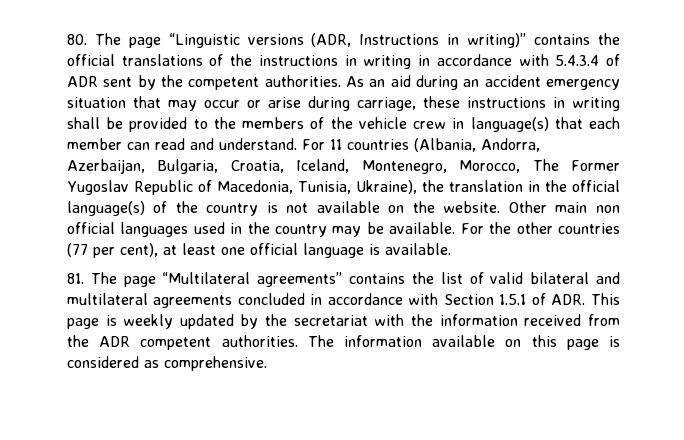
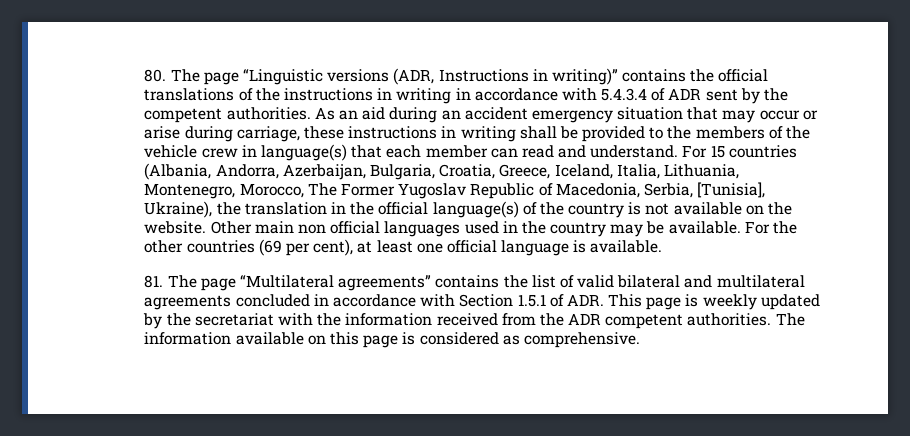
[329,139,342,150] 11 -> [710,145,725,158] 15
[296,159,350,173] Iceland, -> [499,164,739,179] Greece, Iceland, Italia, Lithuania,
[297,181,351,194] Tunisia, -> [643,182,766,198] Serbia, [Tunisia],
[66,243,88,257] (77 -> [258,239,282,256] (69

